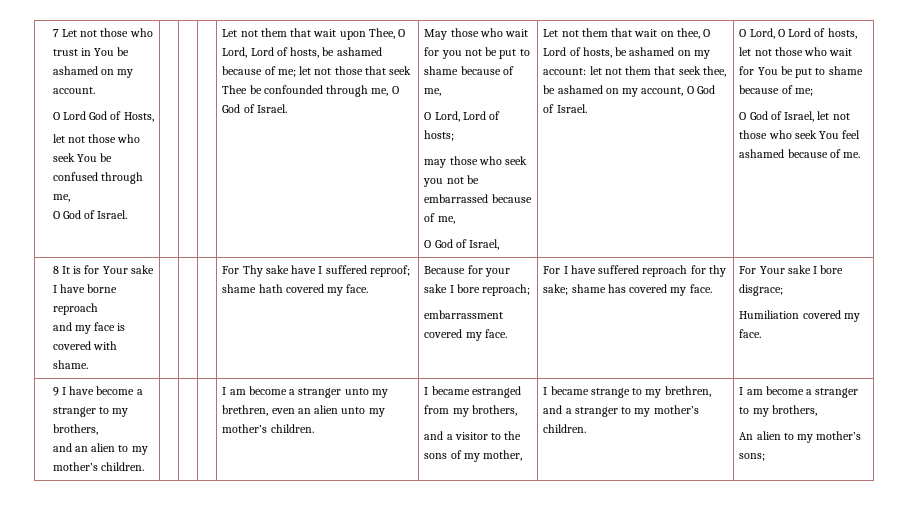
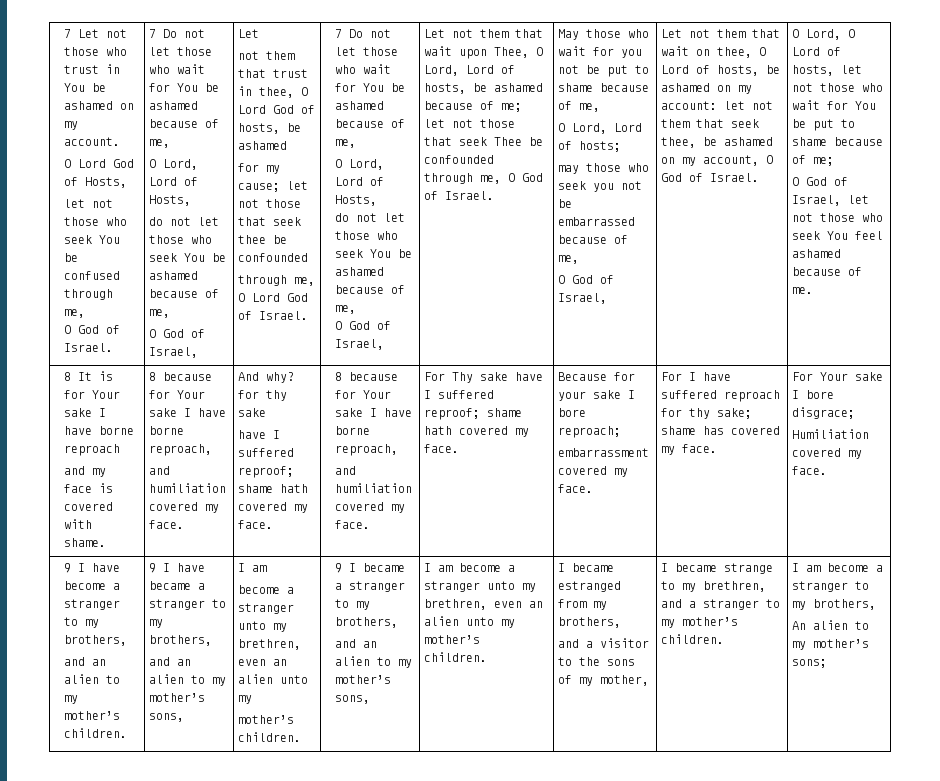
(128, 214) | | -> [148,29,205,38] [148,47,212,56] [148,64,205,74] [148,83,219,92] [148,101,198,110] [148,119,219,128] [148,139,170,148] [148,159,198,170] [148,177,198,186] [148,195,191,206] [148,217,219,226] [148,235,212,244] [148,253,226,262] [148,271,198,280] [148,289,219,298] [148,309,170,318] [148,329,205,338] [148,347,198,358] [237,29,259,38] [237,51,295,60] [237,69,308,78] [237,86,308,98] [237,105,315,114] [237,123,301,134] [237,141,287,150] [237,163,280,174] [237,181,308,192] [237,199,301,208] [237,217,301,226] [237,235,287,244] [237,253,308,262] [237,275,315,286] [237,293,308,302] [237,311,308,320] [334,29,391,38] [334,47,398,56] [334,64,391,74] [334,83,405,92] [334,101,384,110] [334,119,405,128] [334,139,356,148] [334,159,384,170] [334,177,384,186] [334,195,377,206] [334,213,405,222] [334,231,398,240] [334,249,412,258] [334,267,384,276] [334,285,405,294] [334,305,356,314] [334,321,391,330] [334,339,384,350] 7 Do not let those who wait for You be ashamed because of me, // O Lord, Lord of Hosts, // do not let those who seek You be ashamed because of me, // O God of Israel, | Let // not them that trust in thee, O Lord God of hosts, be ashamed // for my cause; let not those that seek thee be confounded // through me, O Lord God of Israel. | 7 Do not let those who wait for You be ashamed because of me, // O Lord, Lord of Hosts, // do not let those who seek You be ashamed because of me, // O God of Israel,
(88, 364) | | -> [148,372,212,381] [148,390,205,399] [148,408,226,417] [148,426,184,435] [148,444,212,456] [148,466,170,475] [148,483,226,493] [148,502,219,513] [148,520,184,529] [237,372,294,383] [237,390,287,401] [237,408,266,417] [237,430,280,439] [237,448,294,457] [237,466,294,478] [237,484,308,493] [237,502,308,513] [237,520,273,529] [334,372,398,381] [334,390,391,399] [334,408,412,417] [334,426,370,435] [334,444,398,456] [334,466,356,475] [334,483,412,493] [334,502,405,513] [334,520,370,529] 8 because for Your sake I have borne reproach, // and humiliation covered my face. | And why? for thy sake // have I suffered reproof; shame hath covered my face. | 8 because for Your sake I have borne reproach, // and humiliation covered my face.
(144, 466) | | -> [148,563,205,573] [148,581,205,590] [148,599,226,610] [148,619,163,628] [148,635,212,646] [148,657,191,666] [148,674,226,686] [148,693,205,702] [148,713,184,722] [237,563,267,572] [237,585,294,594] [237,603,294,614] [237,621,287,632] [237,639,301,650] [237,659,287,666] [237,674,308,684] [237,695,252,704] [237,715,294,724] [237,732,301,742] [334,563,405,573] [334,581,405,592] [334,599,370,610] [334,617,398,628] [334,639,377,648] [334,656,412,668] [334,675,391,684] [334,695,370,704] 9 I have became a stranger to my brothers, // and an alien to my mother’s sons, | I am // become a stranger unto my brethren, even an alien unto my // mother’s children. | 9 I became a stranger to my brothers, // and an alien to my mother’s sons,

